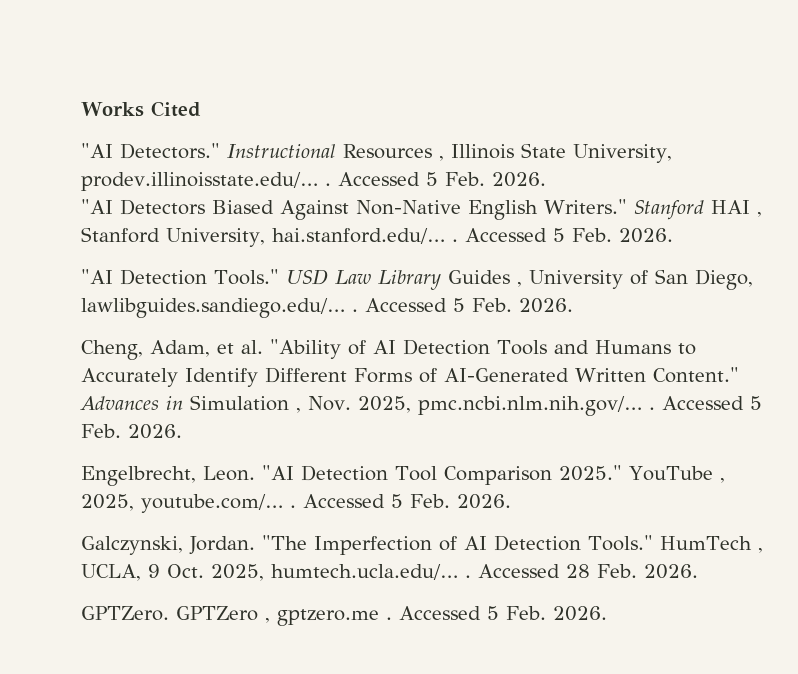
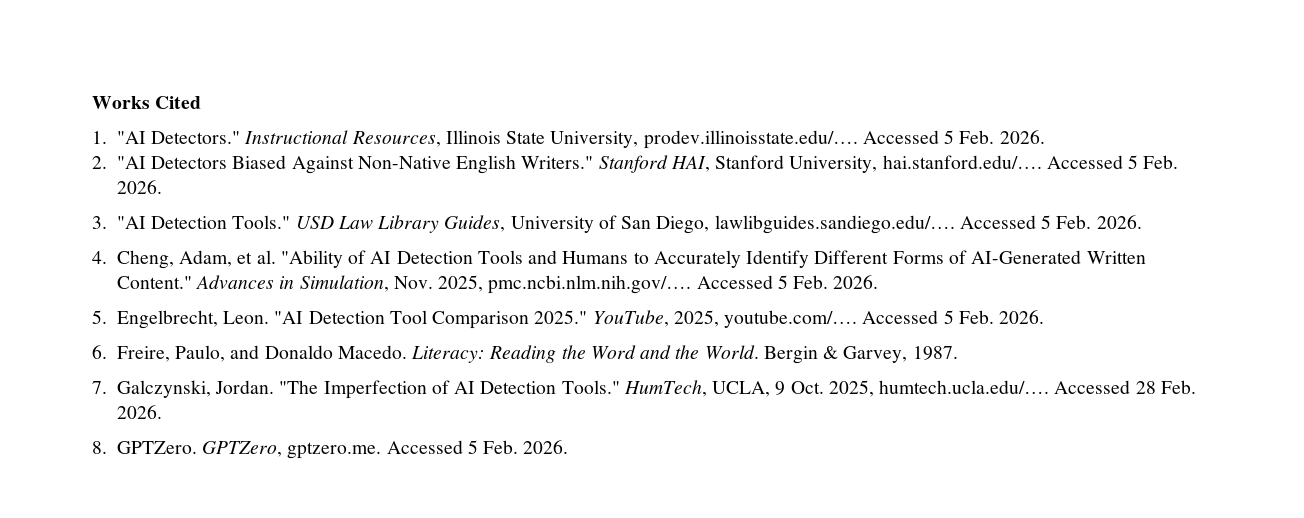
(201, 109) none -> [92,131,107,144] 1.
[343,144,444,161] Resources , -> [351,131,441,147] Resources,
[81,172,546,191] prodev.illinoisstate.edu/… . Accessed 5 Feb. 2026. // -> [643,130,1045,149] [92,156,107,169] prodev.illinoisstate.edu/…. Accessed 5 Feb. 2026. // 2.
[710,200,762,217] [81,227,673,247] HAI , Stanford University, hai.stanford.edu/… . Accessed 5 Feb. 2026. // -> [670,155,1179,173] [116,180,162,194] [92,216,107,229] HAI, Stanford University, hai.stanford.edu/…. Accessed 5 Feb. 2026. // 3.
[447,270,522,287] Guides , -> [444,215,506,232] Guides,
[81,298,573,318] lawlibguides.sandiego.edu/… . Accessed 5 Feb. 2026. // -> [714,215,1142,234] [92,251,107,264] lawlibguides.sandiego.edu/…. Accessed 5 Feb. 2026. // 4.
[190,395,762,416] [81,424,182,439] Simulation , Nov. 2025, pmc.ncbi.nlm.nih.gov/… . Accessed 5 Feb. 2026. // -> [299,275,879,294] [92,310,107,324] Simulation, Nov. 2025, pmc.ncbi.nlm.nih.gov/…. Accessed 5 Feb. 2026. // 5.
[628,466,725,483] [81,494,511,513] YouTube , 2025, youtube.com/… . Accessed 5 Feb. 2026. // -> [592,310,1045,328] [92,345,958,364] [92,381,107,394] YouTube, 2025, youtube.com/…. Accessed 5 Feb. 2026. // 6. Freire, Paulo, and Donaldo Macedo. Literacy: Reading the Word and the World. Bergin & Garvey, 1987. // 7.
[659,536,763,553] HumTech , -> [623,380,707,397] HumTech,
[271,564,471,580] humtech.ucla.edu/… . -> [879,380,1050,394] humtech.ucla.edu/….
[81,606,392,626] GPTZero. GPTZero , gptzero.me . -> [92,441,382,459] 8. GPTZero. GPTZero, gptzero.me.

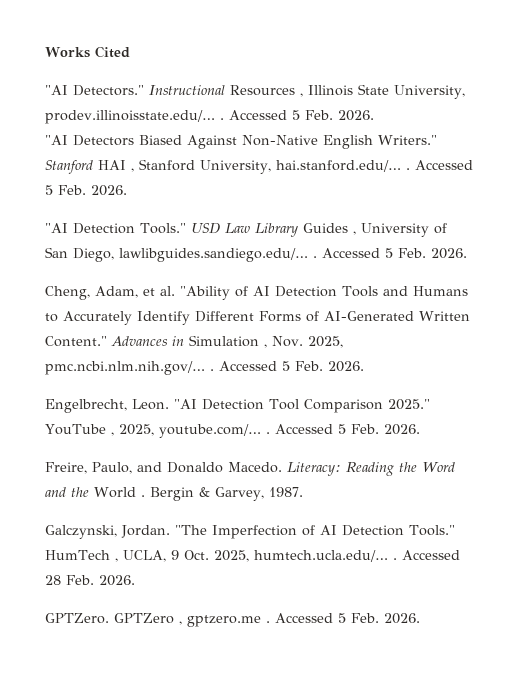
[92,131,107,144] 1. -> (130, 52) none
[351,131,441,147] Resources, -> [230,85,303,97] Resources ,
[643,130,1045,149] [92,156,107,169] prodev.illinoisstate.edu/…. Accessed 5 Feb. 2026. // 2. -> [45,110,374,124] prodev.illinoisstate.edu/… . Accessed 5 Feb. 2026. //
[670,155,1179,173] [116,180,162,194] [92,216,107,229] HAI, Stanford University, hai.stanford.edu/…. Accessed 5 Feb. 2026. // 3. -> [98,159,473,174] [45,185,127,196] HAI , Stanford University, hai.stanford.edu/… . Accessed 5 Feb. 2026. //
[444,215,506,232] Guides, -> [302,223,356,235] Guides ,
[714,215,1142,234] [92,251,107,264] lawlibguides.sandiego.edu/…. Accessed 5 Feb. 2026. // 4. -> [119,248,467,262] lawlibguides.sandiego.edu/… . Accessed 5 Feb. 2026. //
[299,275,879,294] [92,310,107,324] Simulation, Nov. 2025, pmc.ncbi.nlm.nih.gov/…. Accessed 5 Feb. 2026. // 5. -> [189,335,343,348] [45,361,364,375] Simulation , Nov. 2025, pmc.ncbi.nlm.nih.gov/… . Accessed 5 Feb. 2026. //
[592,310,1045,328] [92,345,107,359] YouTube, 2025, youtube.com/…. Accessed 5 Feb. 2026. // 6. -> [45,424,420,438] YouTube , 2025, youtube.com/… . Accessed 5 Feb. 2026. //
[704,345,759,359] World. -> [94,487,145,498] World .
[92,381,107,394] 7. -> (303, 492) none
[623,380,707,397] HumTech, -> [45,550,118,562] HumTech ,
[879,380,1050,394] humtech.ucla.edu/…. -> [253,550,397,562] humtech.ucla.edu/… .
[92,441,382,459] 8. GPTZero. GPTZero, gptzero.me. -> [45,613,270,627] GPTZero. GPTZero , gptzero.me .

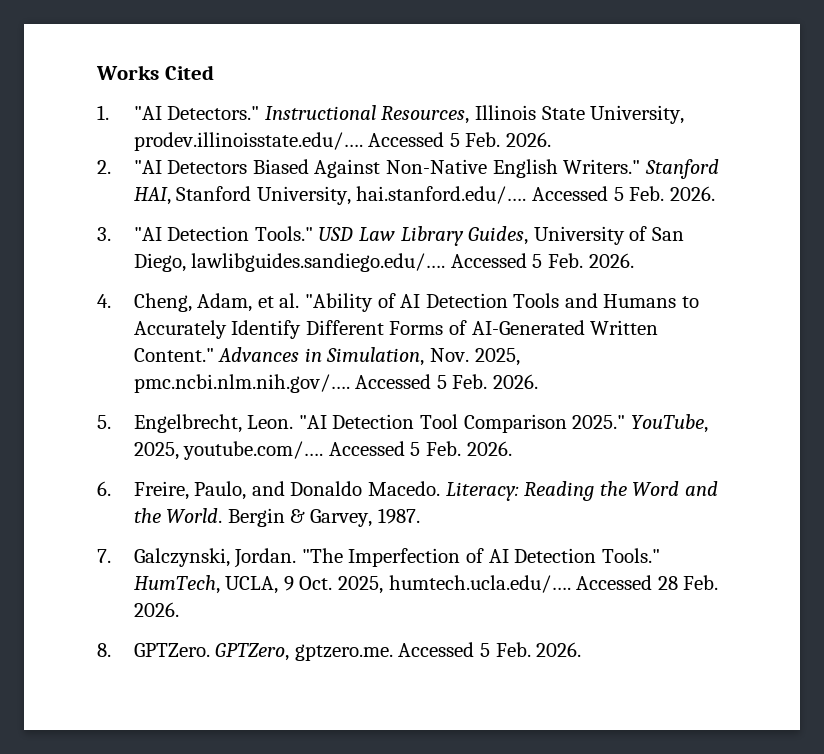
(130, 52) none -> [97,105,109,120] 1.
[230,85,303,97] Resources , -> [381,106,470,124] Resources,
[45,110,374,124] prodev.illinoisstate.edu/… . Accessed 5 Feb. 2026. // -> [133,132,552,151] [97,160,111,174] prodev.illinoisstate.edu/…. Accessed 5 Feb. 2026. // 2.
[98,159,473,174] [45,185,127,196] HAI , Stanford University, hai.stanford.edu/… . Accessed 5 Feb. 2026. // -> [133,186,715,205] [97,227,111,241] HAI, Stanford University, hai.stanford.edu/…. Accessed 5 Feb. 2026. // 3.
[302,223,356,235] Guides , -> [468,226,529,245] Guides,
[119,248,467,262] lawlibguides.sandiego.edu/… . Accessed 5 Feb. 2026. // -> [191,253,634,272] [97,294,111,308] lawlibguides.sandiego.edu/…. Accessed 5 Feb. 2026. // 4.
[189,335,343,348] [45,361,364,375] Simulation , Nov. 2025, pmc.ncbi.nlm.nih.gov/… . Accessed 5 Feb. 2026. // -> [326,347,520,366] [133,374,539,393] [97,415,111,429] Simulation, Nov. 2025, pmc.ncbi.nlm.nih.gov/…. Accessed 5 Feb. 2026. // 5.
[45,424,420,438] YouTube , 2025, youtube.com/… . Accessed 5 Feb. 2026. // -> [630,414,708,433] [133,441,512,460] [97,481,111,496] YouTube, 2025, youtube.com/…. Accessed 5 Feb. 2026. // 6.
[94,487,145,498] World . -> [166,508,223,523] World.
(303, 492) none -> [97,549,111,563] 7.
[45,550,118,562] HumTech , -> [133,575,220,594] HumTech,
[253,550,397,562] humtech.ucla.edu/… . -> [388,575,571,593] humtech.ucla.edu/….
[45,613,270,627] GPTZero. GPTZero , gptzero.me . -> [97,643,393,661] 8. GPTZero. GPTZero, gptzero.me.

